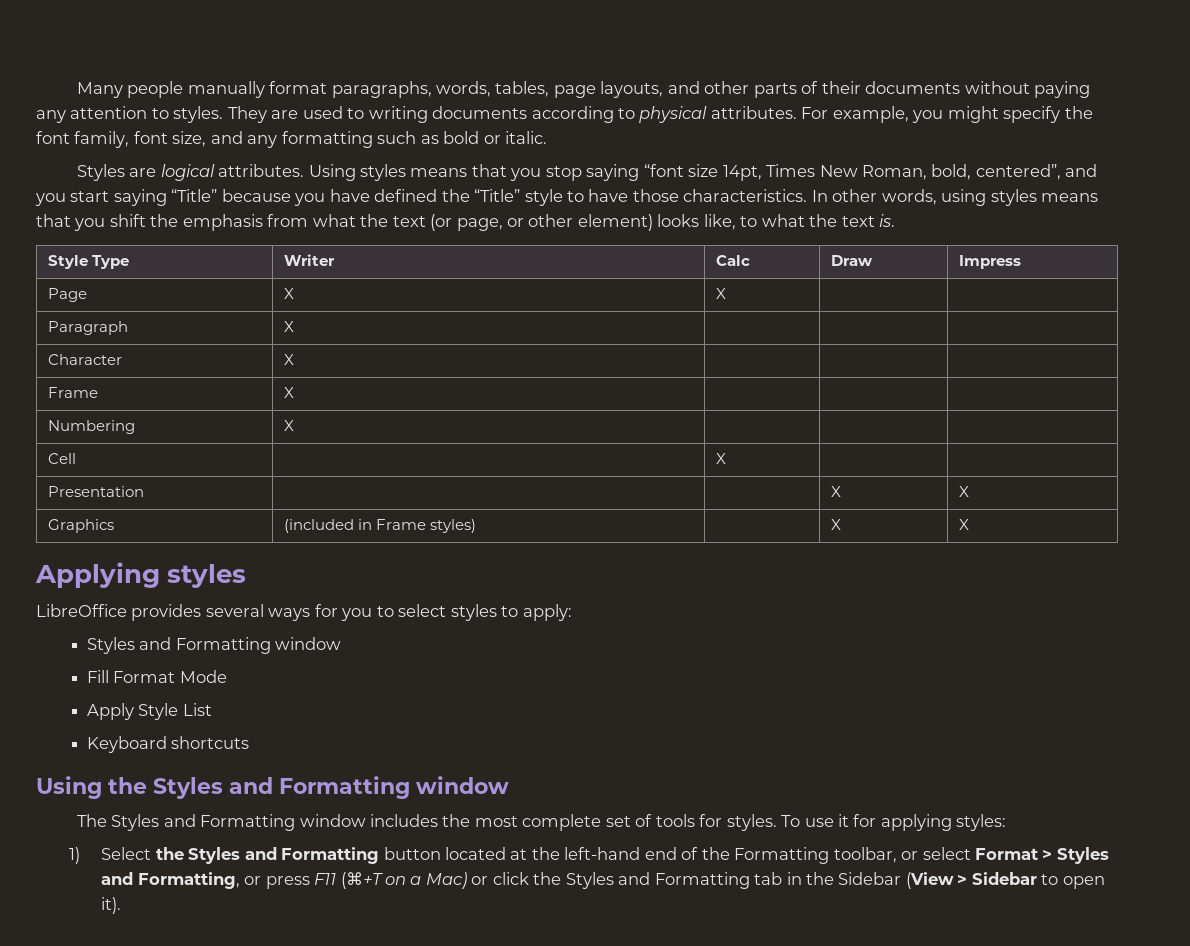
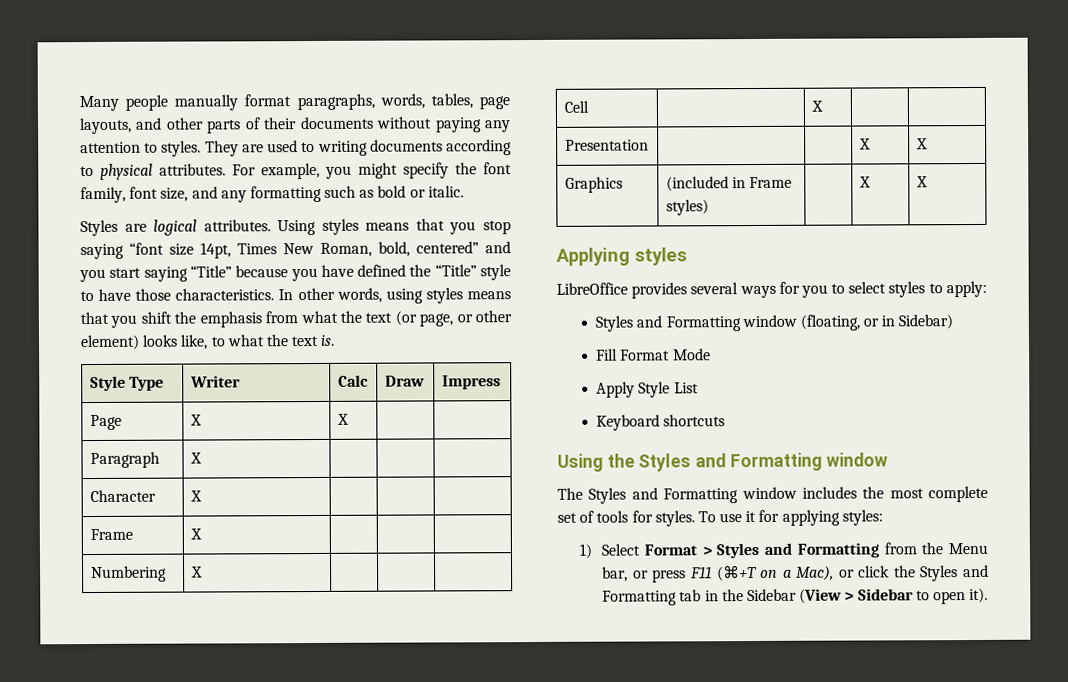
[975,164,1061,180] centered”, -> [416,241,479,254] centered”
(342, 643) none -> [799,314,954,331] (floating, or in Sidebar)
[155,847,1109,864] [101,872,240,889] the Styles and Formatting button located at the left-hand end of the Formatting toolbar, or select Format > Styles and Formatting, -> [643,542,988,559] [602,566,629,582] Format > Styles and Formatting from the Menu bar,
[425,872,467,889] Mac) -> [796,565,835,581] Mac),

